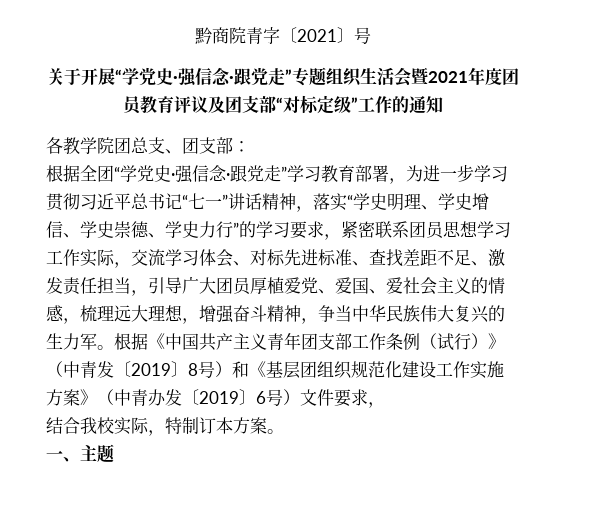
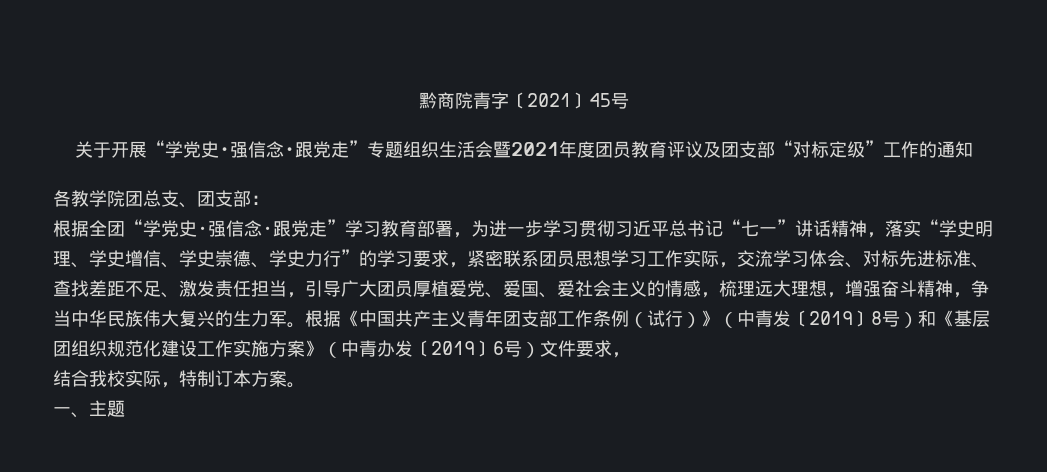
(354, 35) none -> [588,93,611,107] 45

